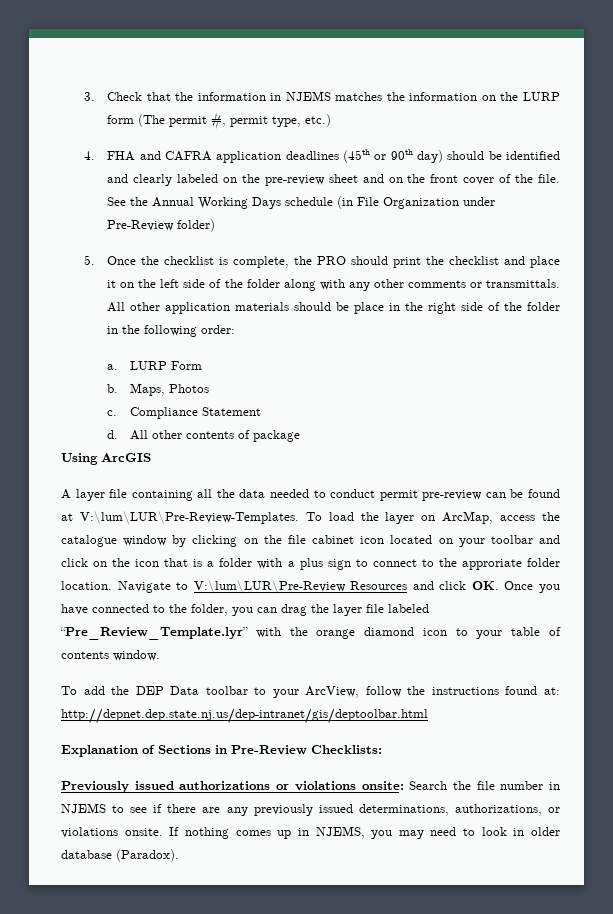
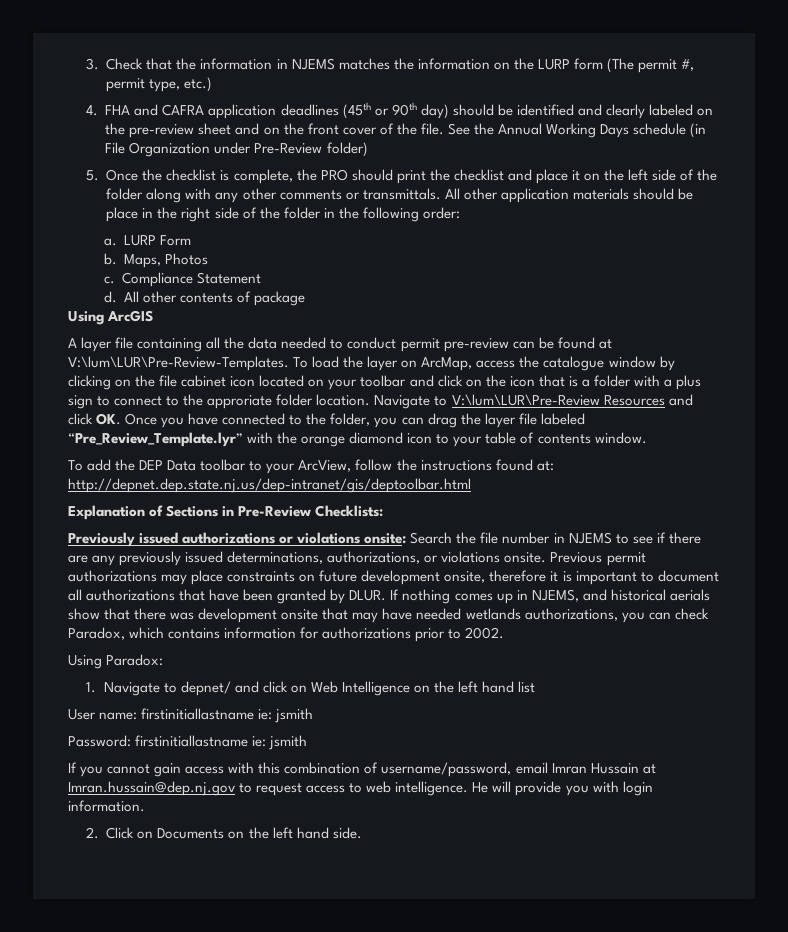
(163, 832) none -> [550,552,646,566] [68,570,719,585] [68,589,387,604] Previous permit authorizations may place constraints on future development onsite, therefore it is important to document all authorizations that have been granted by DLUR.
[371,827,561,839] [61,849,179,862] you may need to look in older database (Paradox). -> [582,589,710,601] [68,608,709,623] [68,627,505,642] [68,654,164,669] [85,681,536,696] [68,708,314,723] [68,735,308,750] [68,762,656,777] [68,781,653,796] [68,800,145,812] [85,827,362,839] and historical aerials show that there was development onsite that may have needed wetlands authorizations, you can check Paradox, which contains information for authorizations prior to 2002. // Using Paradox: // 1. Navigate to depnet/ and click on Web Intelligence on the left hand list // User name: firstinitiallastname ie: jsmith // Password: firstinitiallastname ie: jsmith // If you cannot gain access with this combination of username/password, email Imran Hussain at Imran.hussain@dep.nj.gov to request access to web intelligence. He will provide you with login information. // 2. Click on Documents on the left hand side.

